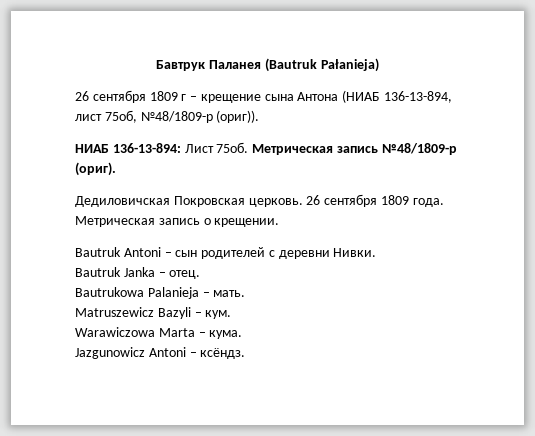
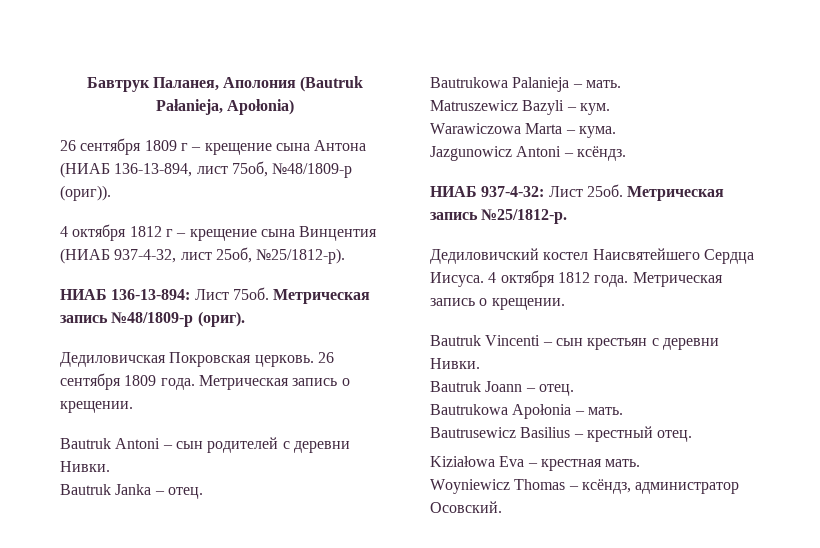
[209,58,379,72] Паланея (Bautruk Pałanieja) -> [152,76,364,92] [155,99,295,115] Паланея, Аполония (Bautruk Pałanieja, Apołonia)
(260, 116) none -> [60,224,378,241] [60,247,346,264] // 4 октября 1812 г – крещение сына Винцентия (НИАБ 937-4-32, лист 25об, №25/1812-р).
(246, 353) none -> [430,184,725,201] [430,209,568,224] [430,248,754,264] [430,270,723,287] [430,298,565,310] [430,335,719,350] [430,358,480,369] [430,381,574,396] [430,404,623,419] [430,426,693,442] [430,456,641,471] [430,479,740,494] [430,501,502,513] // НИАБ 937-4-32: Лист 25об. Метрическая запись №25/1812-р. // Дедиловичский костел Наисвятейшего Сердца Иисуса. 4 октября 1812 года. Метрическая запись о крещении. // Bautruk Vincenti – сын крестьян с деревни Нивки. // Bautruk Joann – отец. // Bautrukowa Apołonia – мать. // Bautrusewicz Basilius – крестный отец. // Kiziałowa Eva – крестная мать. // Woyniewicz Thomas – ксёндз, администратор Осовский.

